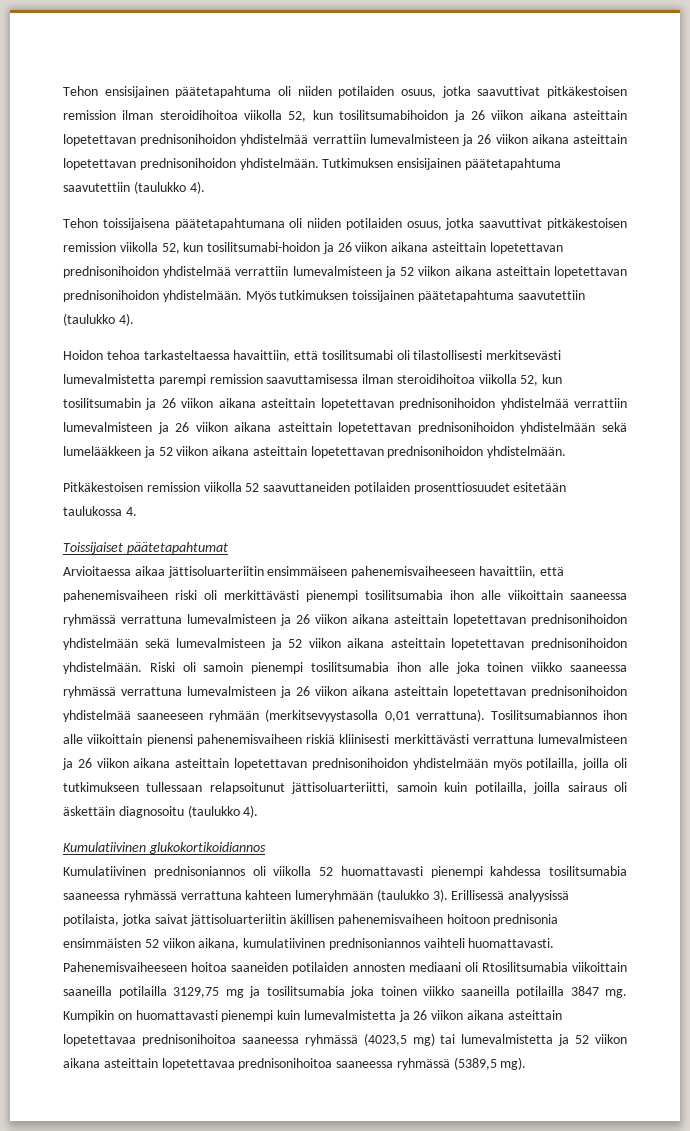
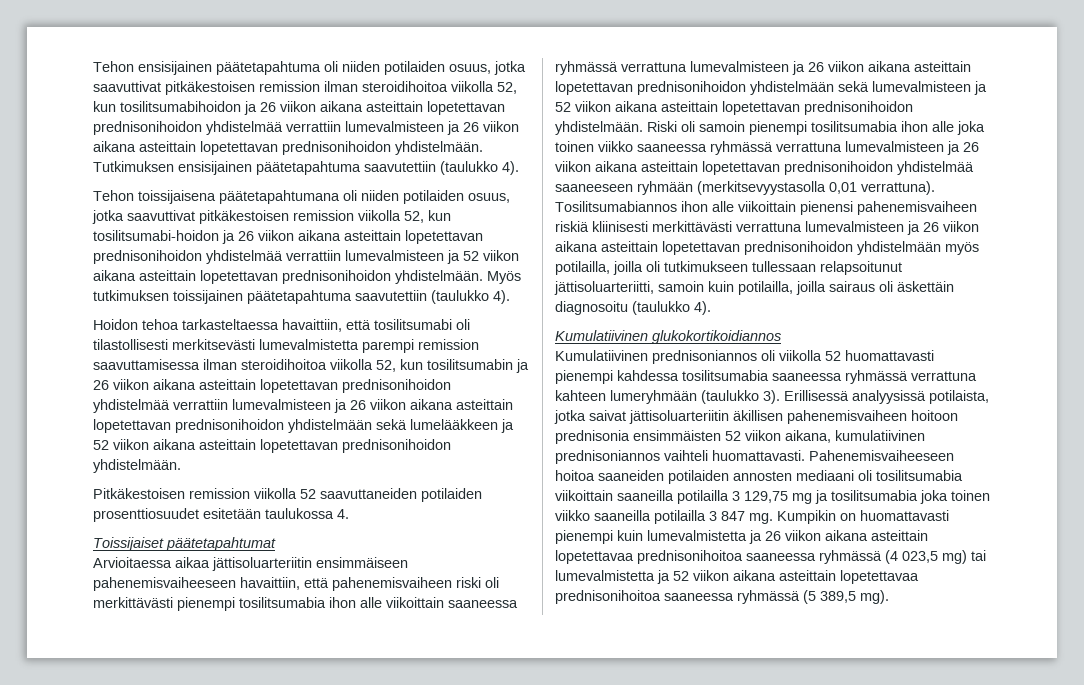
[481,962,568,972] Rtosilitsumabia -> [876,470,963,481] tosilitsumabia
[173,987,219,998] 3129,75 -> [732,491,788,503] 3 129,75
[570,986,599,996] 3847 -> [709,511,745,521] 3 847
[363,1033,407,1046] (4023,5 -> [885,550,938,564] (4 023,5
[453,1057,497,1070] (5389,5 -> [803,590,856,604] (5 389,5

